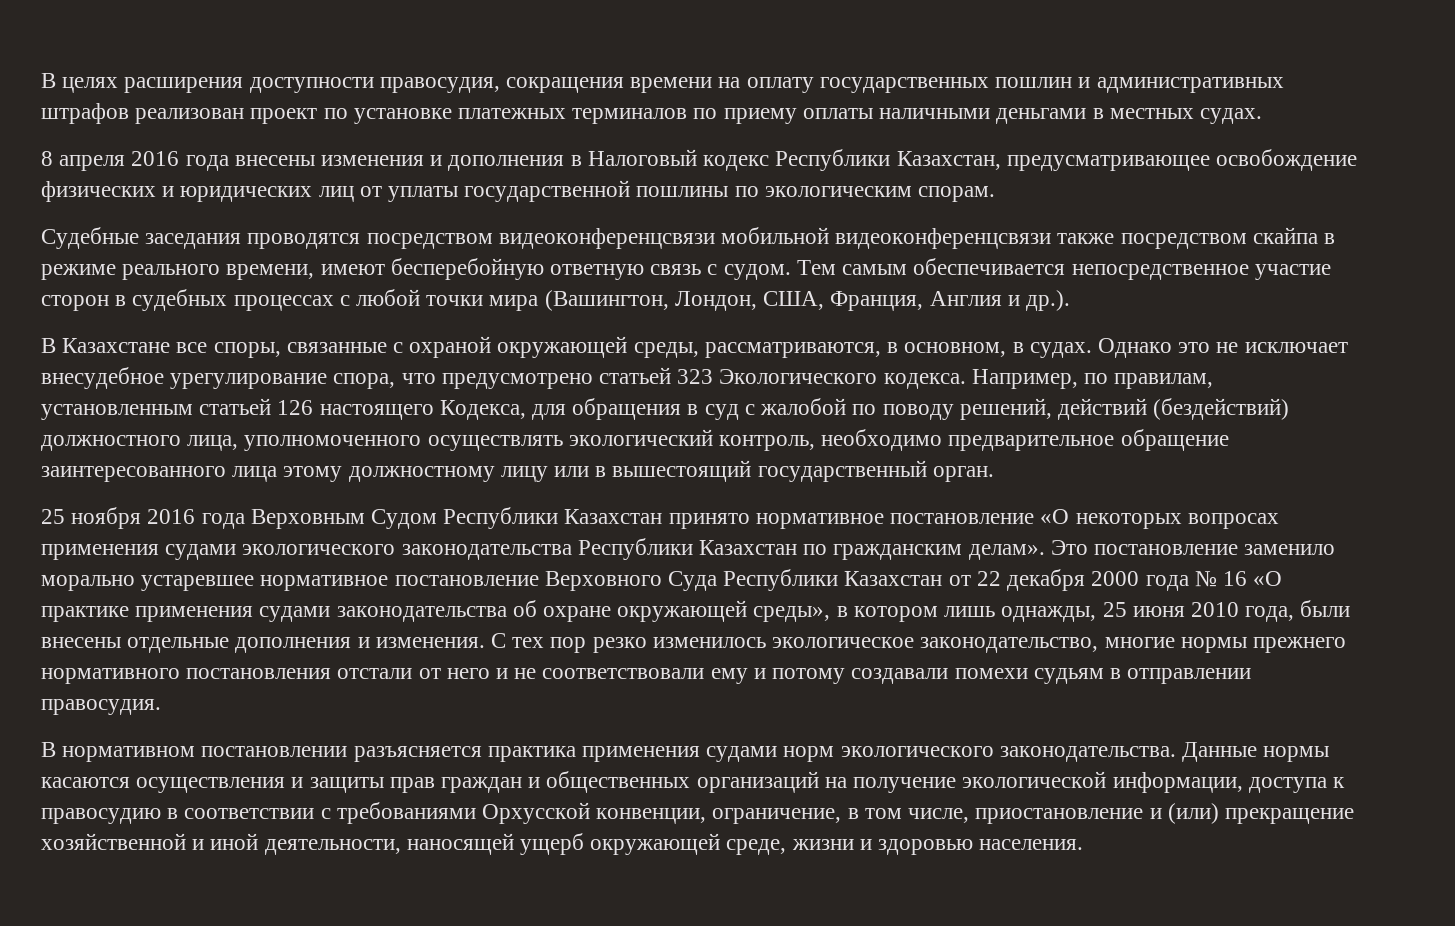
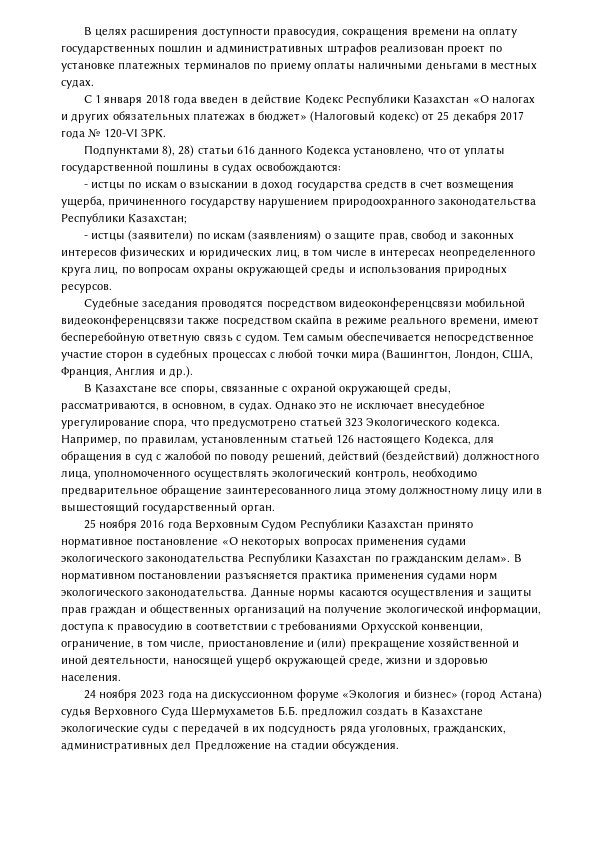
[41,149,1357,171] [41,180,996,202] 8 апреля 2016 года внесены изменения и дополнения в Налоговый кодекс Республики Казахстан, предусматривающее освобождение физических и юридических лиц от уплаты государственной пошлины по экологическим спорам. -> [83,94,536,106] [61,111,525,123] [61,129,167,139] [83,145,506,157] [61,162,341,174] [83,181,515,191] [61,196,536,208] [61,213,188,225] [83,230,514,242] [61,247,535,259] [61,264,508,276] [61,284,112,293] С 1 января 2018 года введен в действие Кодекс Республики Казахстан «О налогах и других обязательных платежах в бюджет» (Налоговый кодекс) от 25 декабря 2017 года № 120-VI ЗРК. // Подпунктами 8), 28) статьи 616 данного Кодекса установлено, что от уплаты государственной пошлины в судах освобождаются: // - истцы по искам о взыскании в доход государства средств в счет возмещения ущерба, причиненного государству нарушением природоохранного законодательства Республики Казахстан; // - истцы (заявители) по искам (заявлениям) о защите прав, свобод и законных интересов физических и юридических лиц, в том числе в интересах неопределенного круга лиц, по вопросам охраны окружающей среды и использования природных ресурсов.
[1050,540,1336,555] [41,569,1283,591] [41,600,1351,622] [41,633,1346,653] [41,668,1252,684] [41,699,161,715] Это постановление заменило морально устаревшее нормативное постановление Верховного Суда Республики Казахстан от 22 декабря 2000 года № 16 «О практике применения судами законодательства об охране окружающей среды», в котором лишь однажды, 25 июня 2010 года, были внесены отдельные дополнения и изменения. С тех пор резко изменилось экологическое законодательство, многие нормы прежнего нормативного постановления отстали от него и не соответствовали ему и потому создавали помехи судьям в отправлении правосудия. // -> (511, 559) none
(1084, 844) none -> [83,689,542,701] [61,706,483,718] [61,723,507,735] [61,740,399,752] // 24 ноября 2023 года на дискуссионном форуме «Экология и бизнес» (город Астана) судья Верховного Суда Шермухаметов Б.Б. предложил создать в Казахстане экологические суды с передачей в их подсудность ряда уголовных, гражданских, административных дел Предложение на стадии обсуждения.

